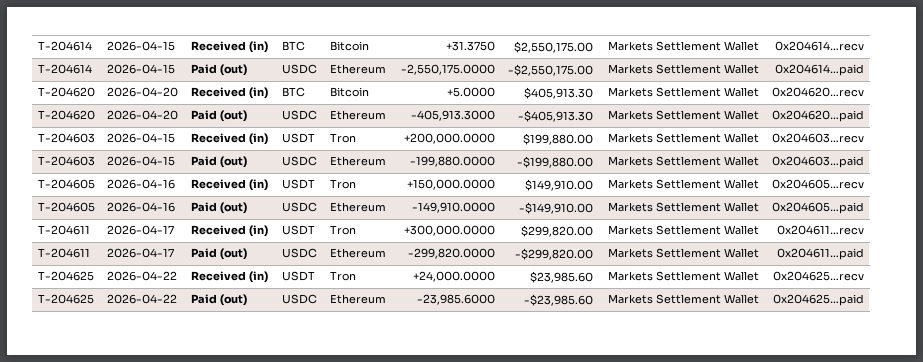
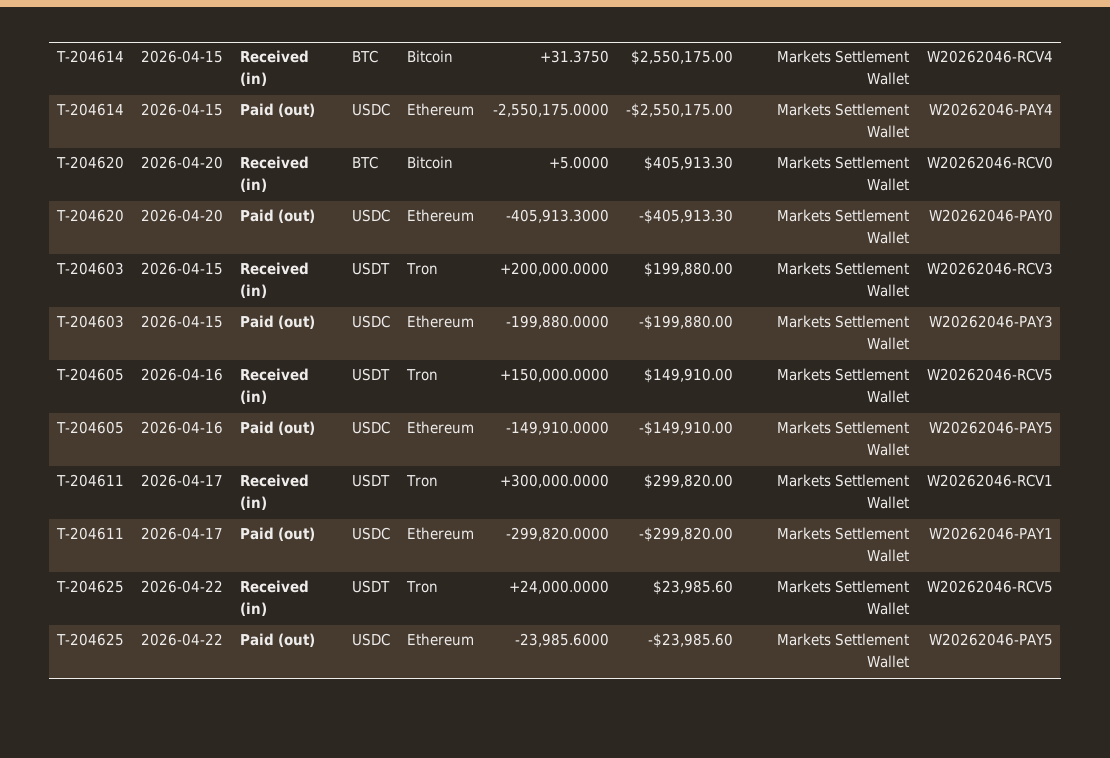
[775,41,865,51] 0x204614…recv -> [926,50,1053,63] W20262046-RCV4
[775,64,865,76] 0x204614…paid -> [928,103,1053,116] W20262046-PAY4
[772,87,865,97] 0x204620…recv -> [926,156,1053,169] W20262046-RCV0
[772,110,865,122] 0x204620…paid -> [928,209,1053,222] W20262046-PAY0
[772,133,865,143] 0x204603…recv -> [926,262,1053,275] W20262046-RCV3
[772,156,865,168] 0x204603…paid -> [928,315,1053,328] W20262046-PAY3
[772,179,865,189] 0x204605…recv -> [926,368,1053,381] W20262046-RCV5
[772,202,865,214] 0x204605…paid -> [928,421,1053,434] W20262046-PAY5
[777,225,865,235] 0x204611…recv -> [926,474,1053,487] W20262046-RCV1
[777,248,865,260] 0x204611…paid -> [928,527,1053,540] W20262046-PAY1
[773,271,865,281] 0x204625…recv -> [926,580,1053,593] W20262046-RCV5
[773,294,865,306] 0x204625…paid -> [928,633,1053,646] W20262046-PAY5

